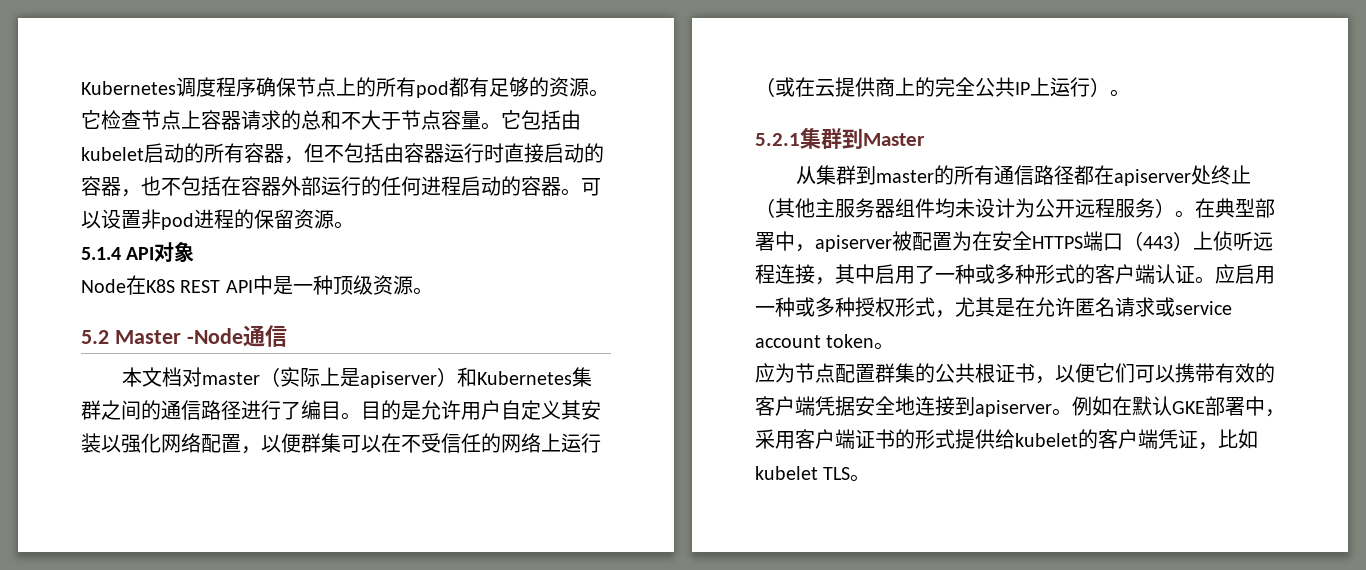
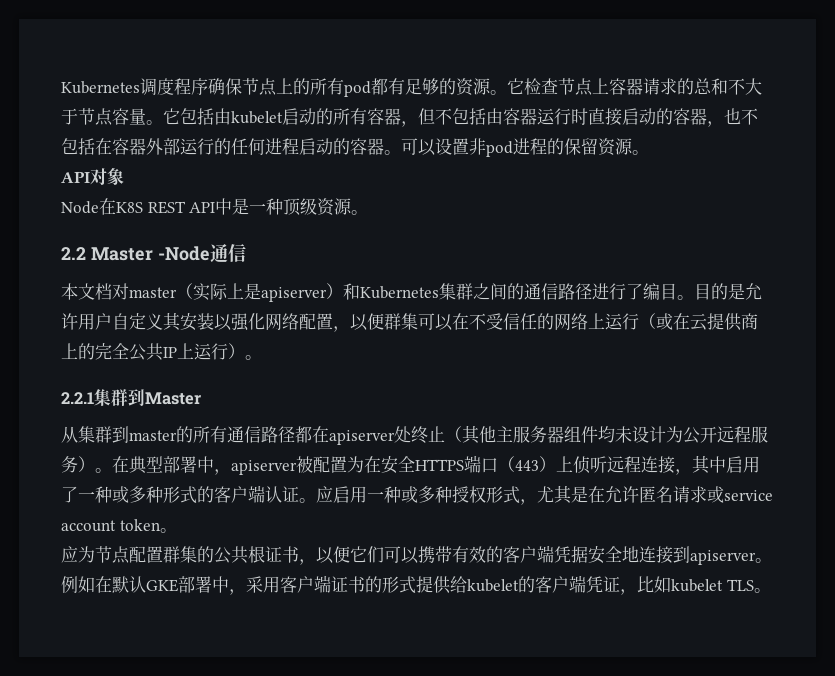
[81,247,121,260] 5.1.4 -> (649, 152) none
[81,330,109,344] 5.2 -> [61,247,86,260] 2.2
[755,133,800,146] 5.2.1 -> [61,392,94,404] 2.2.1

